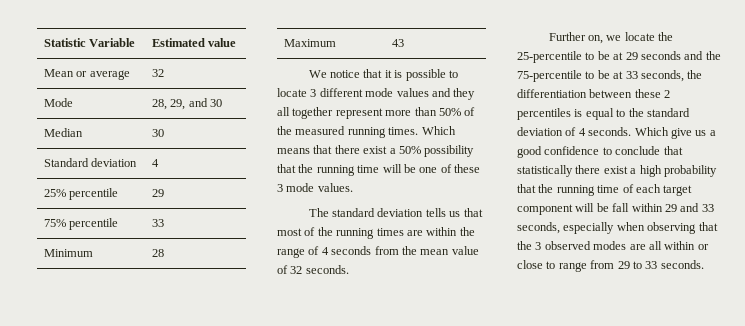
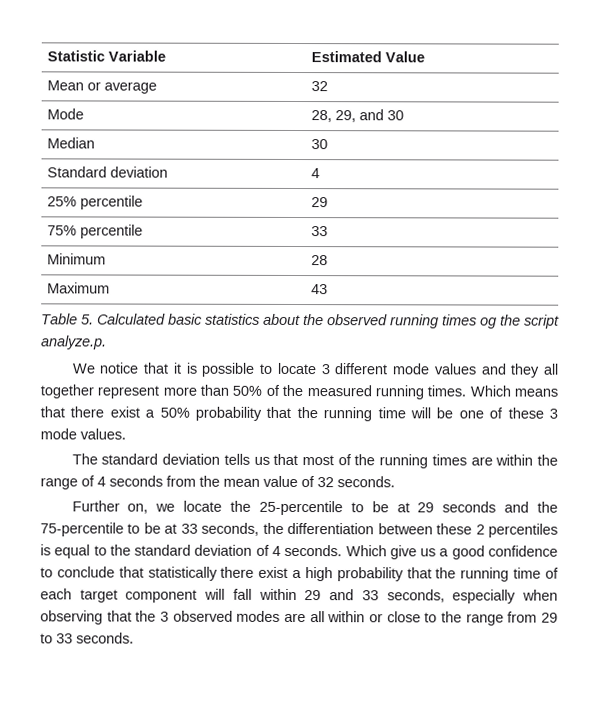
[208,38,237,47] value -> [385,51,426,63] Value
(404, 43) none -> [41,313,560,329] [41,335,107,350] // Table 5. Calculated basic statistics about the observed running times og the script analyze.p.
[424,145,475,157] possibility -> [195,406,262,421] probability
[596,203,609,212] be -> (226, 594) none
(556, 265) none -> [441,611,463,623] the

